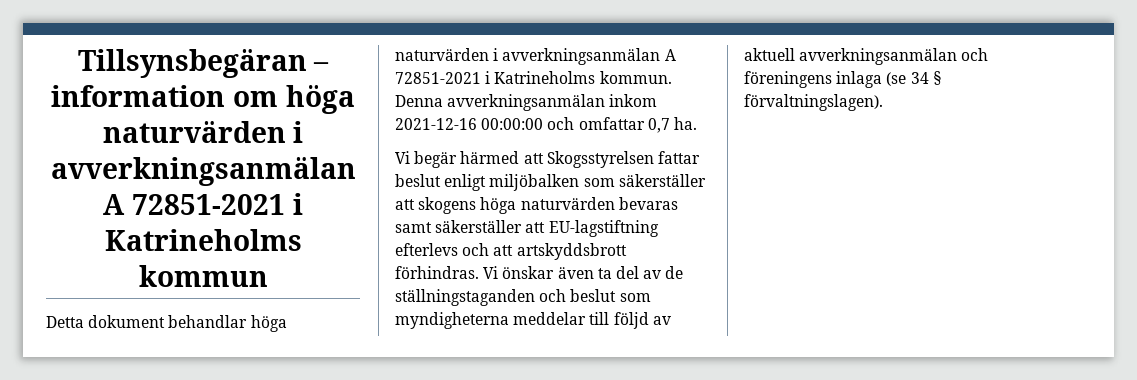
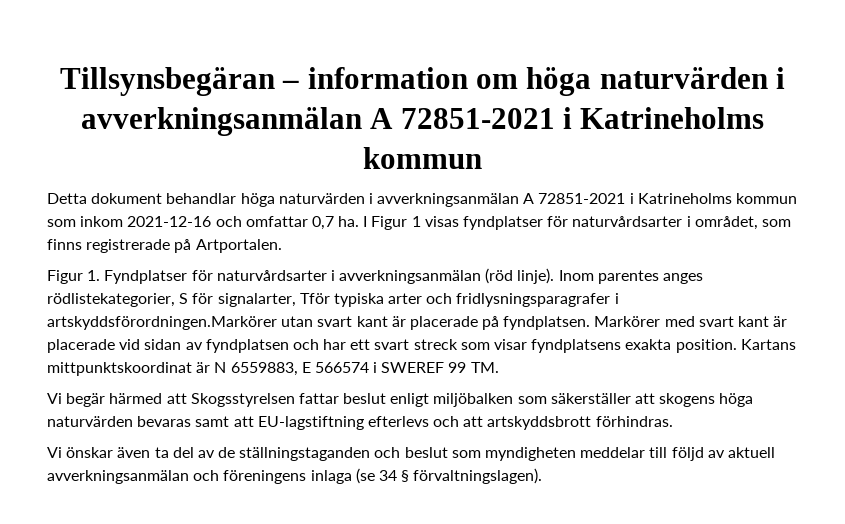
[599,71,672,84] [395,94,606,111] kommun. Denna avverkningsanmälan -> [736,193,798,204] [47,219,76,227] kommun som
[481,118,544,130] 00:00:00 -> (212, 221) none
(697, 123) none -> [363,216,791,230] [47,239,282,253] [47,268,704,284] [47,293,619,307] [47,316,788,330] [47,339,796,353] [47,362,499,376] I Figur 1 visas fyndplatser för naturvårdsarter i området, som finns registrerade på Artportalen. // Figur 1. Fyndplatser för naturvårdsarter i avverkningsanmälan (röd linje). Inom parentes anges rödlistekategorier, S för signalarter, Tför typiska arter och fridlysningsparagrafer i artskyddsförordningen.Markörer utan svart kant är placerade på fyndplatsen. Markörer med svart kant är placerade vid sidan av fyndplatsen och har ett svart streck som visar fyndplatsens exakta position. Kartans mittpunktskoordinat är N 6559883, E 566574 i SWEREF 99 TM.
[435,220,523,233] säkerställer -> (230, 421) none
(479, 272) none -> (673, 421) //
[395,312,509,329] myndigheterna -> [485,447,577,461] myndigheten

